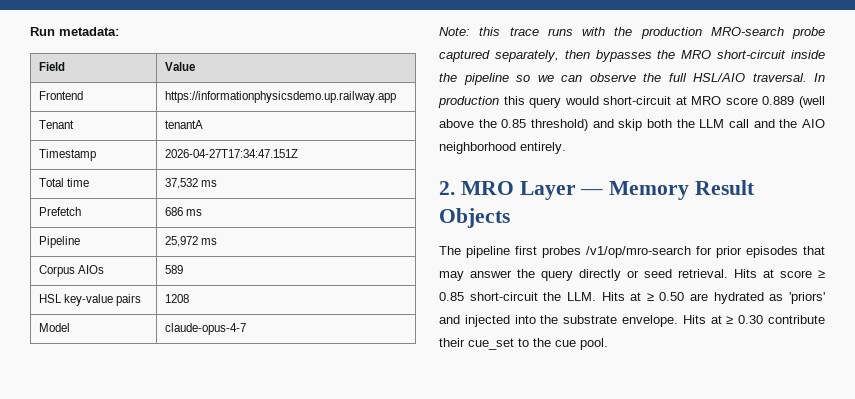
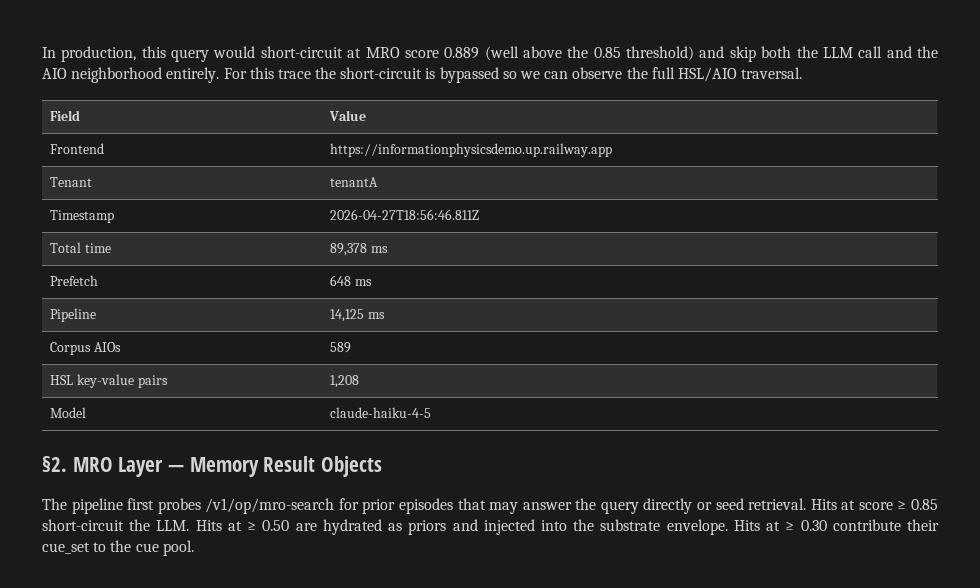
[30,27,119,36] [38,62,65,71] [164,62,195,71] [38,91,83,100] [164,91,396,103] [38,120,74,129] [164,120,203,129] [38,149,96,161] [164,149,298,158] [38,178,89,187] [164,178,217,189] [38,207,81,216] [164,207,202,216] [38,236,80,248] [164,236,217,247] [38,265,104,277] [164,265,183,274] [38,294,141,306] [164,294,189,303] [38,323,70,332] [164,323,246,335] [439,27,825,39] [439,50,825,62] [439,73,825,85] [438,96,499,108] Run metadata: // Field | Value // Frontend | https://informationphysicsdemo.up.railway.app // Tenant | tenantA // Timestamp | 2026-04-27T17:34:47.151Z // Total time | 37,532 ms // Prefetch | 686 ms // Pipeline | 25,972 ms // Corpus AIOs | 589 // HSL key-value pairs | 1208 // Model | claude-opus-4-7 // Note: this trace runs with the production MRO-search probe captured separately, then bypasses the MRO short-circuit inside the pipeline so we can observe the full HSL/AIO traversal. In production -> [42,46,137,62] In production,
[439,181,455,195] // 2. -> [223,67,803,83] [50,110,81,121] [329,110,367,121] [50,143,105,154] [330,143,613,157] [50,177,93,187] [330,177,379,187] [50,210,115,223] [330,209,480,220] [50,242,112,253] [330,243,389,256] [50,275,99,286] [330,275,373,286] [50,308,97,322] [330,309,386,322] [50,342,122,355] [330,342,352,353] [50,374,169,388] [330,375,360,388] [50,407,87,418] [330,407,432,418] [42,456,67,472] For this trace the short-circuit is bypassed so we can observe the full HSL/AIO traversal. // Field | Value // Frontend | https://informationphysicsdemo.up.railway.app // Tenant | tenantA // Timestamp | 2026-04-27T18:56:46.811Z // Total time | 89,378 ms // Prefetch | 648 ms // Pipeline | 14,125 ms // Corpus AIOs | 589 // HSL key-value pairs | 1,208 // Model | claude-haiku-4-5 // §2.
[789,292,825,304] 'priors' -> [408,520,447,535] priors

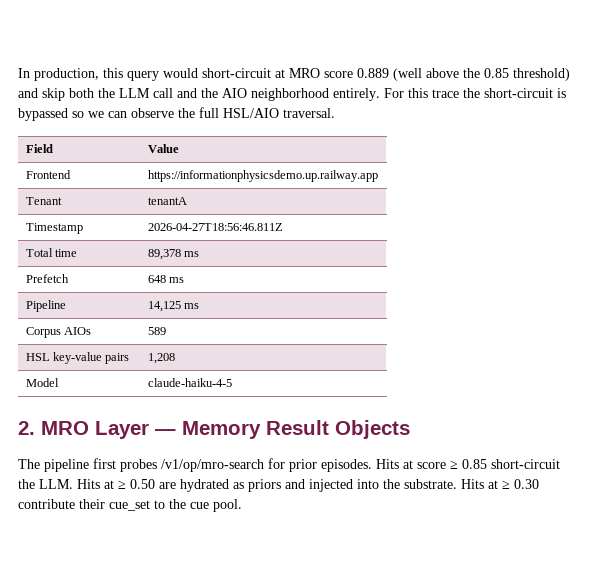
[42,456,67,472] §2. -> [18,421,35,435] 2.
[399,498,807,514] episodes that may answer the query directly or seed retrieval. -> [321,459,372,472] episodes.
[600,519,728,535] substrate envelope. -> [404,479,457,489] substrate.

